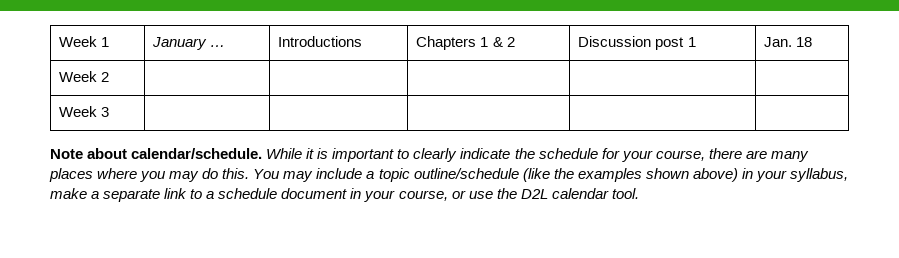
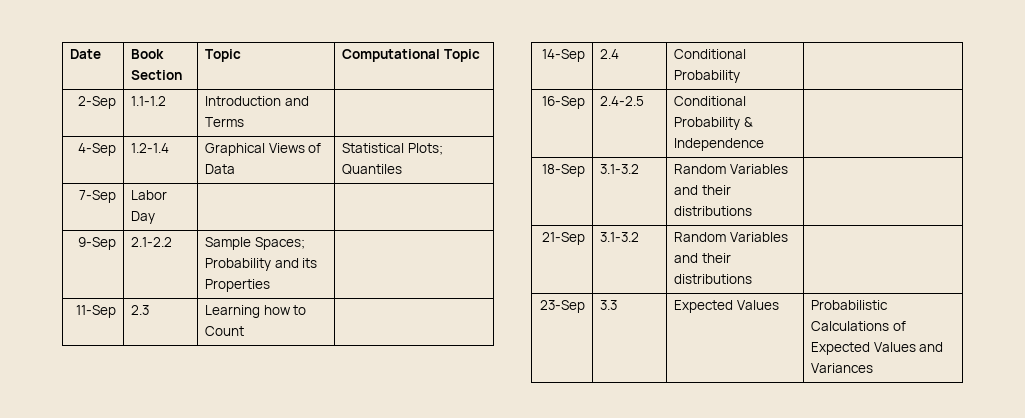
[59,36,110,47] [152,37,226,50] [278,36,363,47] [416,36,515,50] [578,36,696,50] [764,37,813,47] [59,71,110,82] [59,106,110,117] [50,148,809,162] [49,168,848,182] [50,188,639,202] Week 1 | January … | Introductions | Chapters 1 & 2 | Discussion post 1 | Jan. 18 // Week 2 | | | | | // Week 3 | | | | | // Note about calendar/schedule. While it is important to clearly indicate the schedule for your course, there are many places where you may do this. You may include a topic outline/schedule (like the examples shown above) in your syllabus, make a separate link to a schedule document in your course, or use the D2L calendar tool. -> [69,49,101,59] [130,49,164,59] [130,70,182,80] [204,49,241,62] [341,49,480,62] [78,96,117,109] [130,96,166,106] [204,96,309,106] [204,117,244,127] [78,143,117,156] [130,143,169,153] [204,143,322,156] [204,164,235,174] [341,143,443,155] [341,164,402,175] [79,190,117,203] [130,190,167,200] [130,211,155,224] [78,237,117,250] [130,237,172,247] [204,237,305,250] [204,258,318,271] [204,279,270,292] [76,305,117,318] [130,305,149,315] [204,305,307,318] [204,326,244,336] [542,49,586,62] [599,49,619,59] [673,49,746,59] [673,70,740,83] [542,96,586,109] [599,96,644,106] [673,96,746,106] [673,117,753,130] [673,138,764,151] [542,164,586,177] [599,164,639,174] [673,164,788,174] [673,185,731,195] [673,206,752,216] [542,232,586,245] [599,232,639,242] [673,232,788,242] [673,253,731,263] [673,274,752,284] [540,300,586,313] [599,300,617,310] [673,300,779,313] [810,300,888,310] [810,321,906,331] [810,342,944,355] [810,363,873,373] Date | Book Section | Topic | Computational Topic // 2-Sep | 1.1-1.2 | Introduction and Terms | // 4-Sep | 1.2-1.4 | Graphical Views of Data | Statistical Plots; Quantiles // 7-Sep | Labor Day | | // 9-Sep | 2.1-2.2 | Sample Spaces; Probability and its Properties | // 11-Sep | 2.3 | Learning how to Count | // 14-Sep | 2.4 | Conditional Probability | // 16-Sep | 2.4-2.5 | Conditional Probability & Independence | // 18-Sep | 3.1-3.2 | Random Variables and their distributions | // 21-Sep | 3.1-3.2 | Random Variables and their distributions | // 23-Sep | 3.3 | Expected Values | Probabilistic Calculations of Expected Values and Variances

